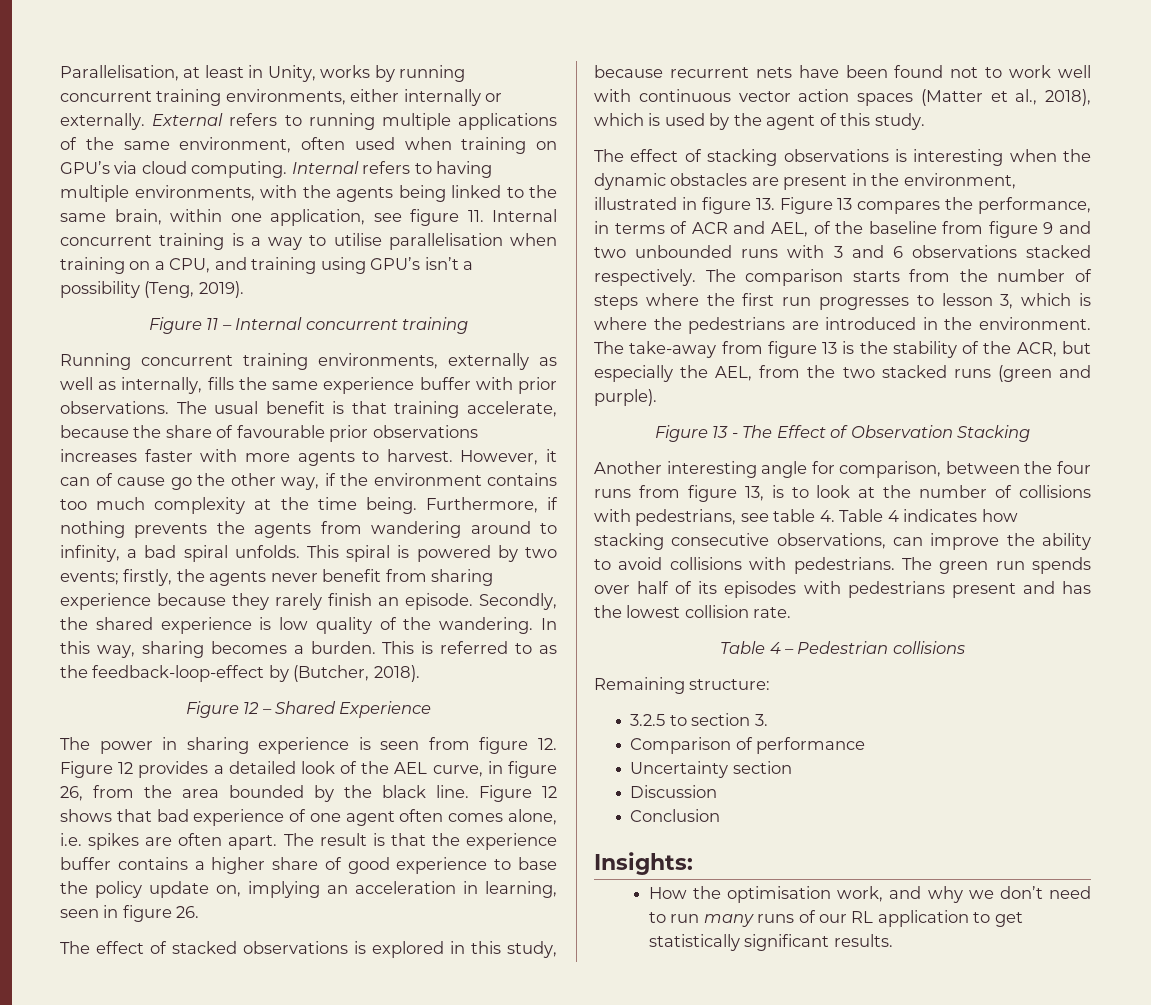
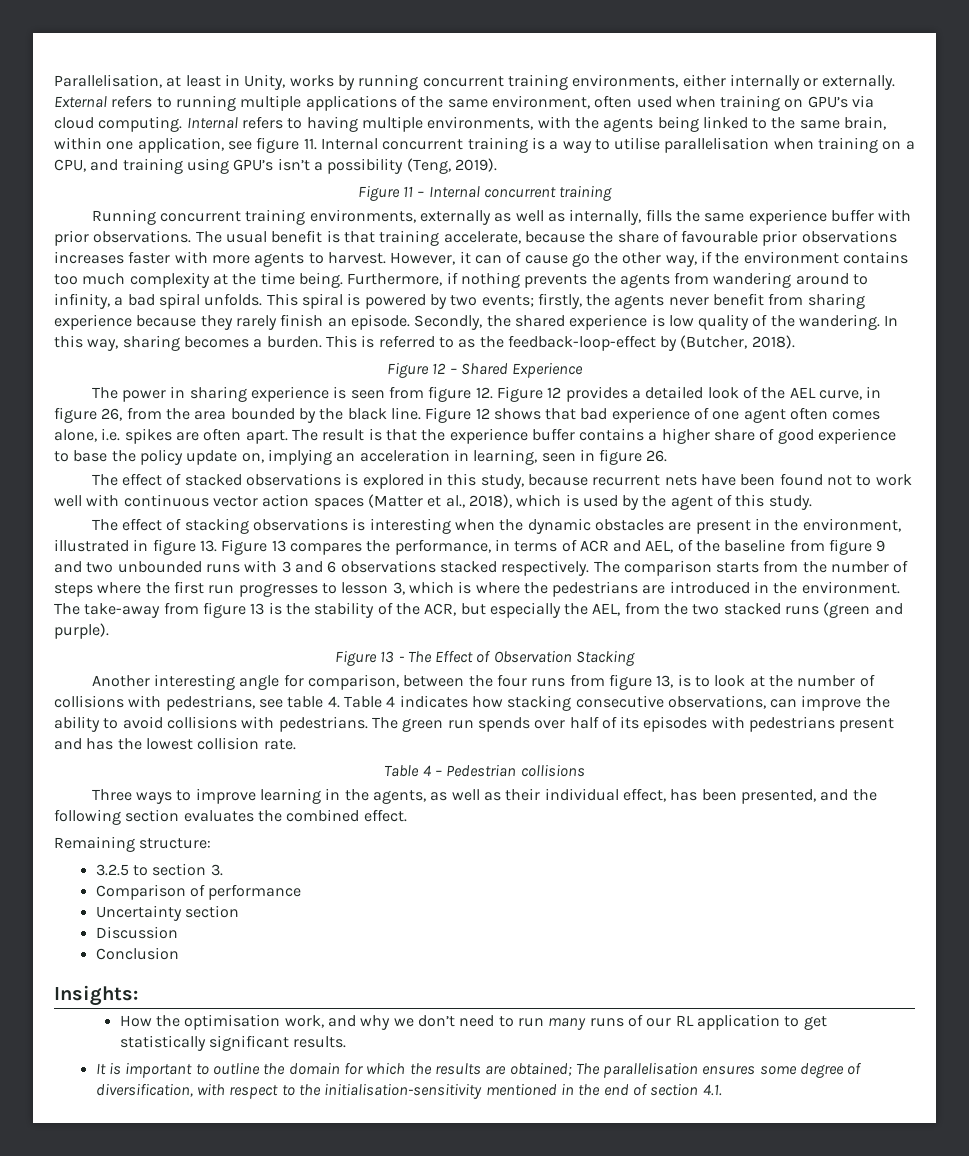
(965, 647) none -> [91,788,877,804] [54,809,407,825] // Three ways to improve learning in the agents, as well as their individual effect, has been presented, and the following section evaluates the combined effect.
(893, 940) none -> [95,1062,862,1078] [95,1083,722,1099] // It is important to outline the domain for which the results are obtained; The parallelisation ensures some degree of diversification, with respect to the initialisation-sensitivity mentioned in the end of section 4.1.

